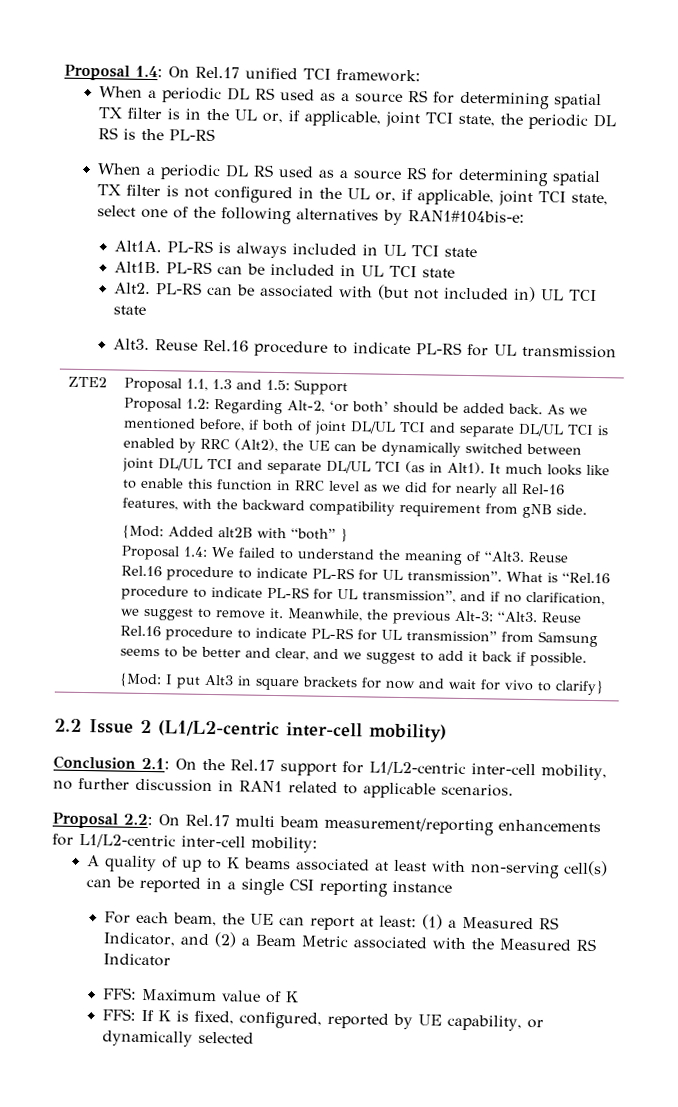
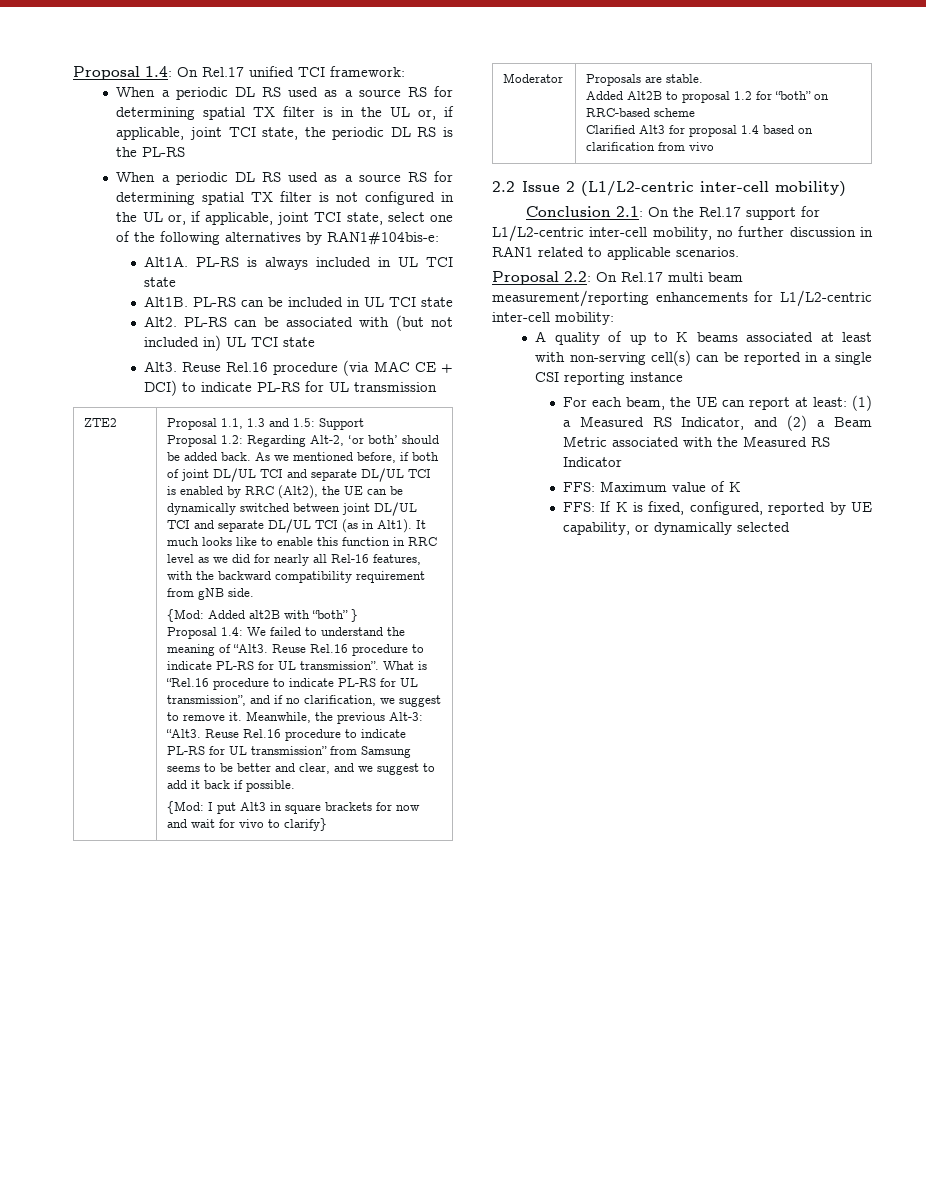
(328, 348) none -> [343,360,453,376] [143,380,177,396] (via MAC CE + DCI)
(604, 687) none -> [503,73,564,83] [586,74,704,86] [586,91,830,103] [586,108,696,117] [586,125,814,137] [586,142,715,151] // Moderator | Proposals are stable. // Added Alt2B to proposal 1.2 for “both” on RRC-based scheme // Clarified Alt3 for proposal 1.4 based on clarification from vivo

